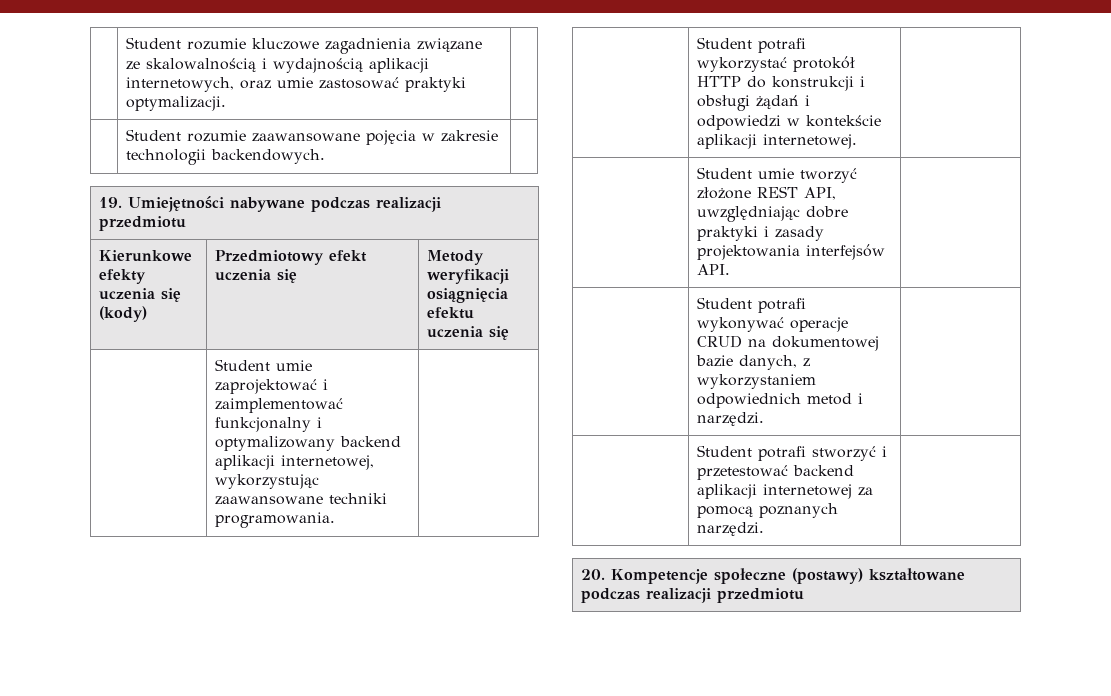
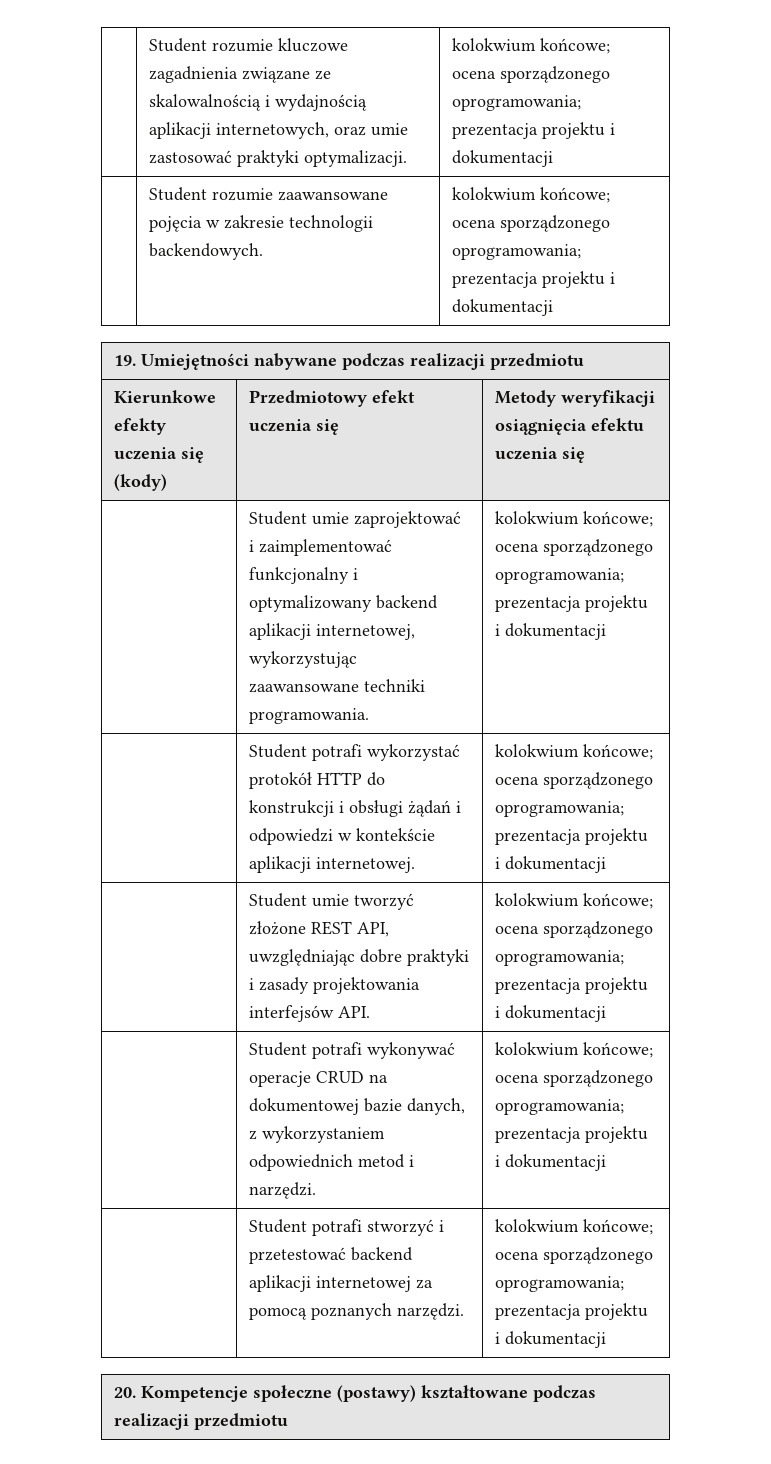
(227, 103) none -> [451,38,610,54] [451,66,610,83] [451,95,581,111] [451,122,615,139] [451,150,553,167] kolokwium końcowe; ocena sporządzonego oprogramowania; prezentacja projektu i dokumentacji
(326, 156) none -> [451,187,610,203] [451,215,610,232] [451,244,581,260] [451,271,615,288] [451,299,553,316] kolokwium końcowe; ocena sporządzonego oprogramowania; prezentacja projektu i dokumentacji
(336, 520) none -> [494,511,653,527] [494,539,653,556] [494,568,624,584] [494,595,648,612] [494,623,606,640] kolokwium końcowe; ocena sporządzonego oprogramowania; prezentacja projektu i dokumentacji
(858, 141) none -> [494,744,653,760] [494,772,653,789] [494,801,624,817] [494,828,648,845] [494,856,606,873] kolokwium końcowe; ocena sporządzonego oprogramowania; prezentacja projektu i dokumentacji
(731, 269) none -> [494,893,653,909] [494,921,653,938] [494,950,624,966] [494,977,648,994] [494,1005,606,1022] kolokwium końcowe; ocena sporządzonego oprogramowania; prezentacja projektu i dokumentacji
(765, 419) none -> [494,1042,653,1058] [494,1070,653,1087] [494,1099,624,1115] [494,1126,648,1143] [494,1154,606,1171] kolokwium końcowe; ocena sporządzonego oprogramowania; prezentacja projektu i dokumentacji
(765, 529) none -> [494,1219,653,1235] [494,1247,653,1264] [494,1276,624,1292] [494,1303,648,1320] [494,1331,606,1348] kolokwium końcowe; ocena sporządzonego oprogramowania; prezentacja projektu i dokumentacji

